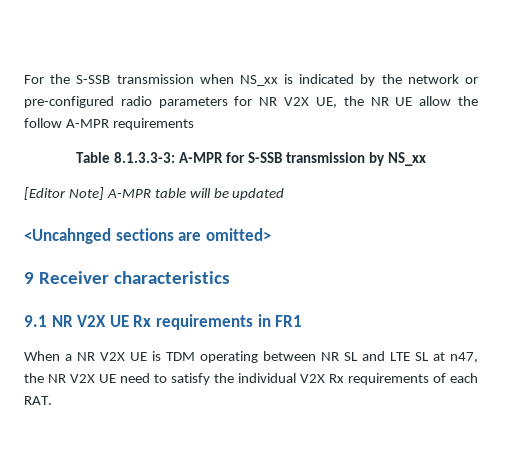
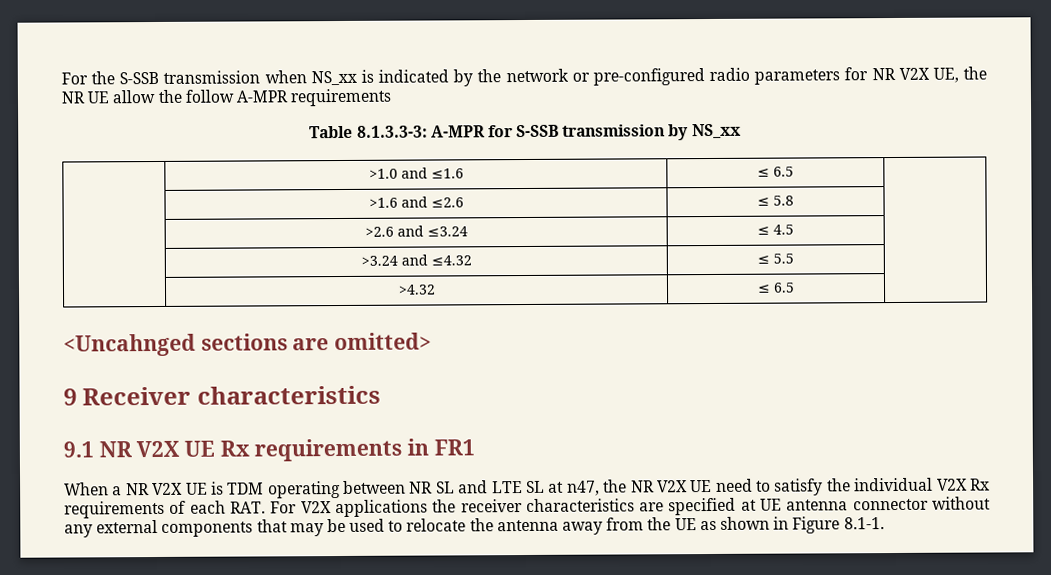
[24,187,285,200] // [Editor Note] A-MPR table will be updated -> [368,167,464,179] [757,166,794,177] [368,196,464,208] [757,195,794,206] [364,225,468,237] [757,224,794,235] [360,254,472,266] [757,253,794,264] [397,284,436,295] [757,282,795,293] // | >1.0 and ≤1.6 | ≤ 6.5 | // | >1.6 and ≤2.6 | ≤ 5.8 | // | >2.6 and ≤3.24 | ≤ 4.5 | // | >3.24 and ≤4.32 | ≤ 5.5 | // | >4.32 | ≤ 6.5 |
(52, 400) none -> [270,496,991,518] [64,516,885,538] For V2X applications the receiver characteristics are specified at UE antenna connector without any external components that may be used to relocate the antenna away from the UE as shown in Figure 8.1-1.

